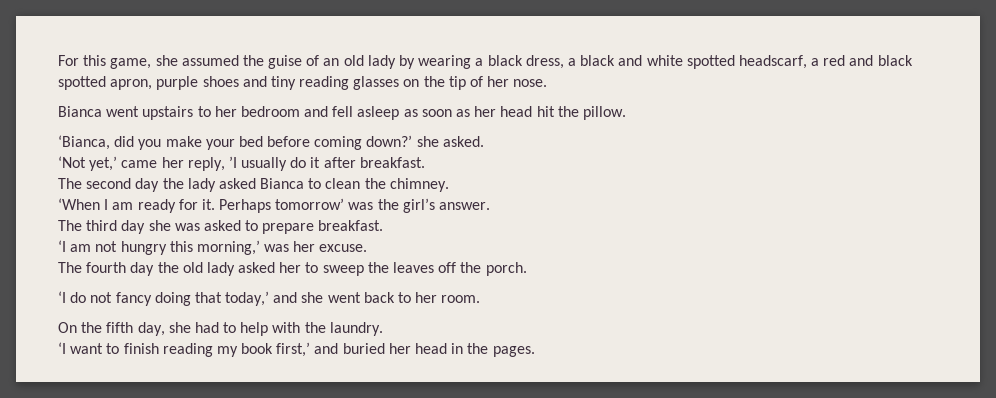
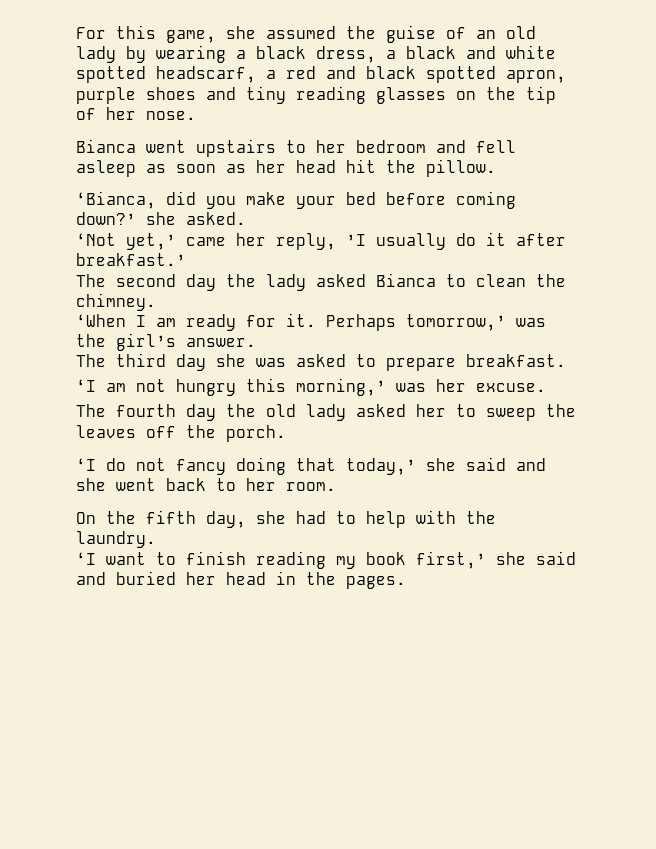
[359,157,425,168] breakfast. -> [76,253,186,266] breakfast.’
[275,198,345,210] tomorrow’ -> [406,314,506,331] tomorrow,’
(270, 298) none -> [426,457,506,471] she said
(311, 349) none -> [496,551,576,565] she said

